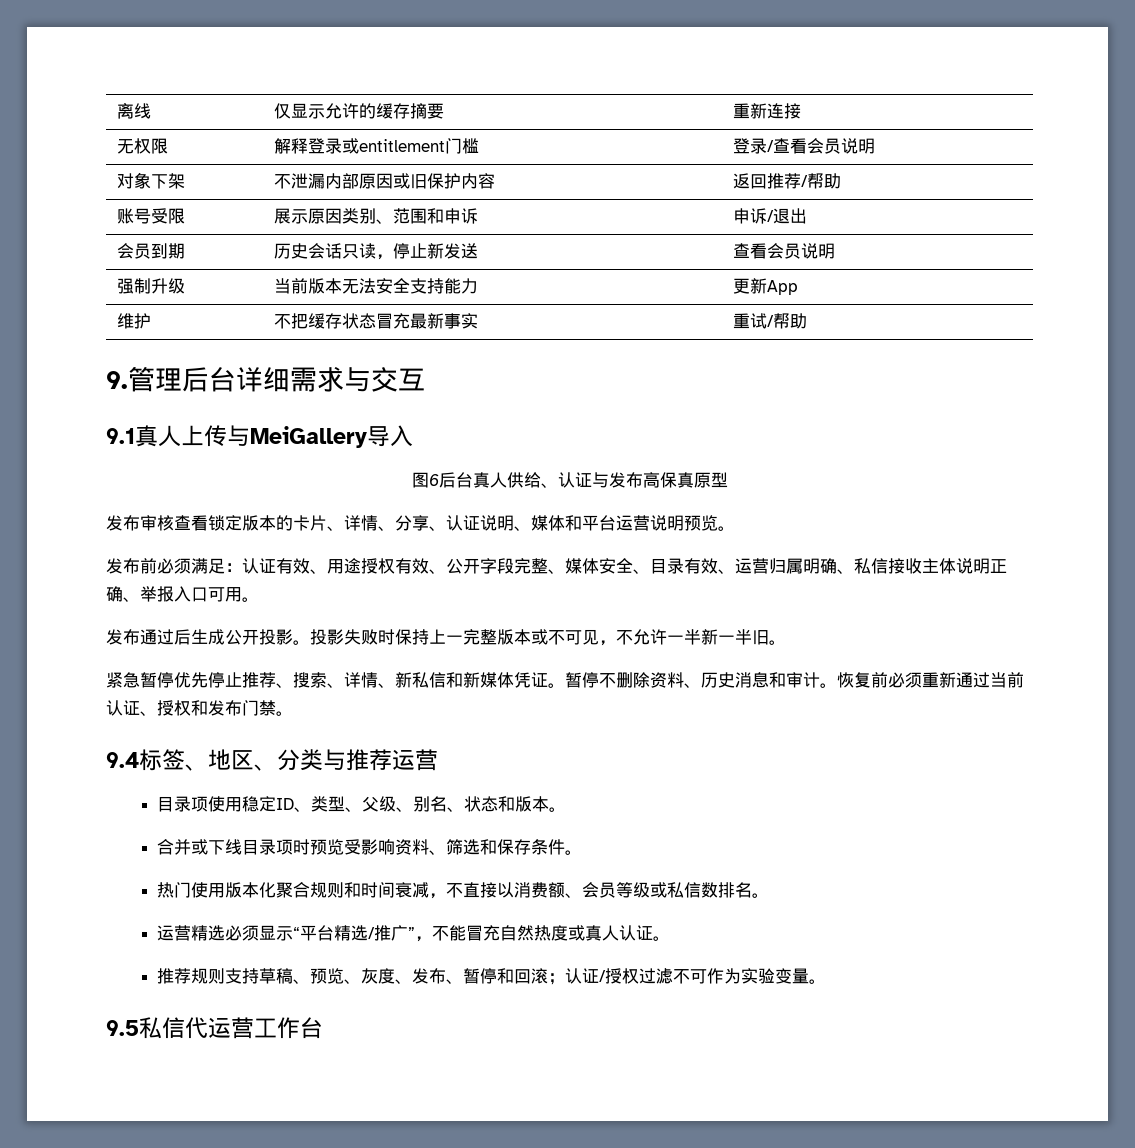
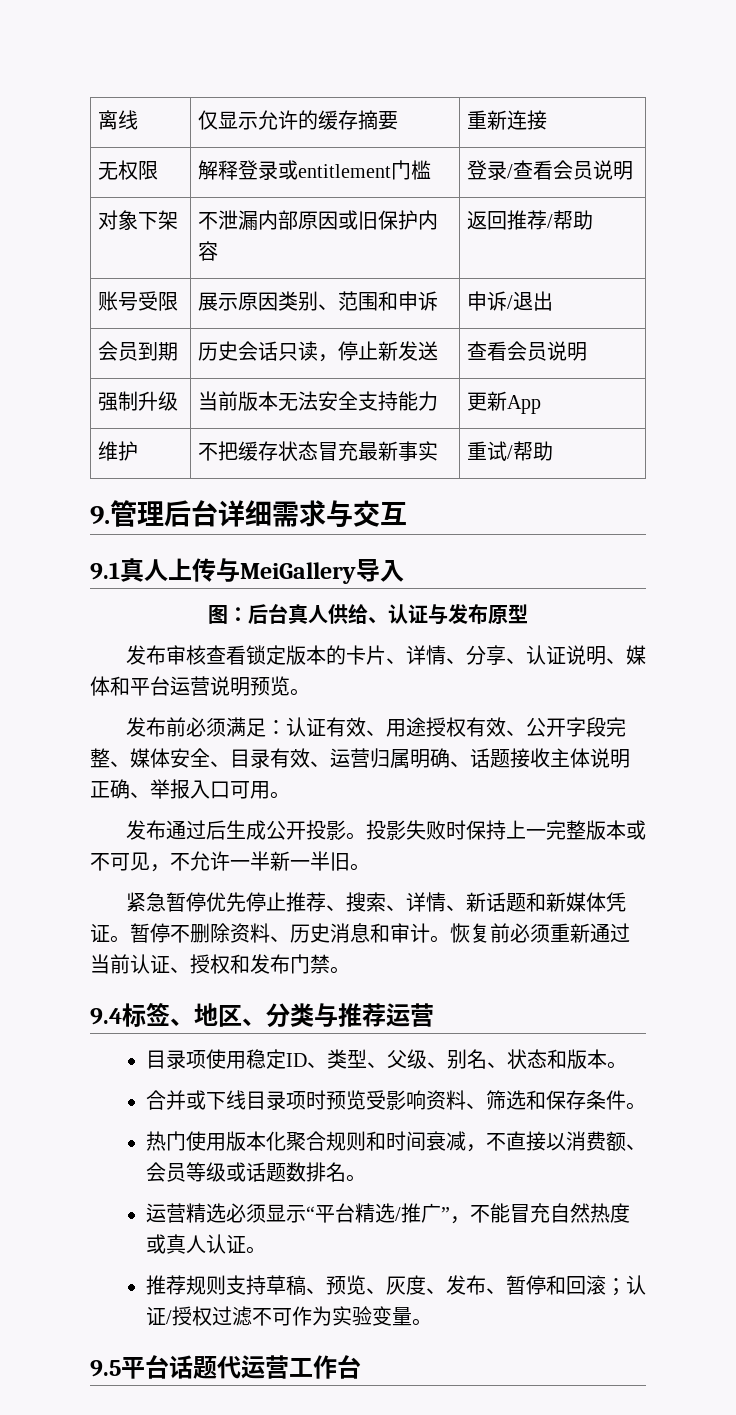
[428,474,439,486] 6 -> [228,607,248,622] ：
[642,472,694,488] 高保真 -> (488, 614) none
[854,558,888,574] 私信 -> [470,748,510,768] 话题
[412,672,446,688] 私信 -> [485,892,526,912] 话题
[667,882,702,898] 私信 -> [245,1162,286,1182] 话题
[139,1017,185,1039] 私信 -> [121,1355,217,1379] 平台话题

